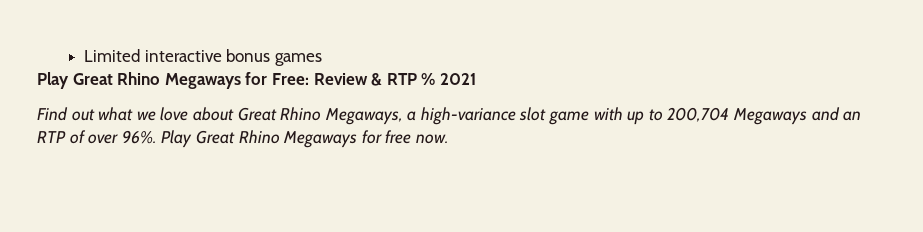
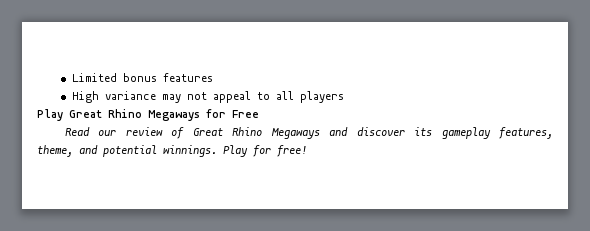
[144,49,323,66] [37,72,476,89] [37,107,862,125] [37,130,449,148] interactive bonus games // Play Great Rhino Megaways for Free: Review & RTP % 2021 // Find out what we love about Great Rhino Megaways, a high-variance slot game with up to 200,704 Megaways and an RTP of over 96%. Play Great Rhino Megaways for free now. -> [122,73,213,82] [71,91,344,103] [37,109,259,121] [64,127,553,139] [37,145,307,157] bonus features // High variance may not appeal to all players // Play Great Rhino Megaways for Free // Read our review of Great Rhino Megaways and discover its gameplay features, theme, and potential winnings. Play for free!

